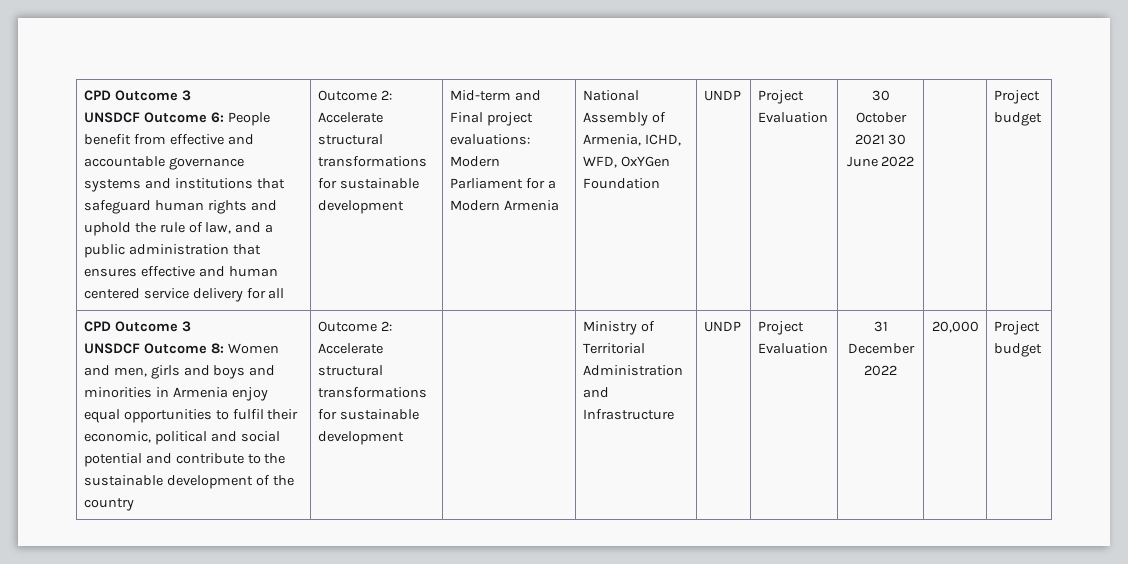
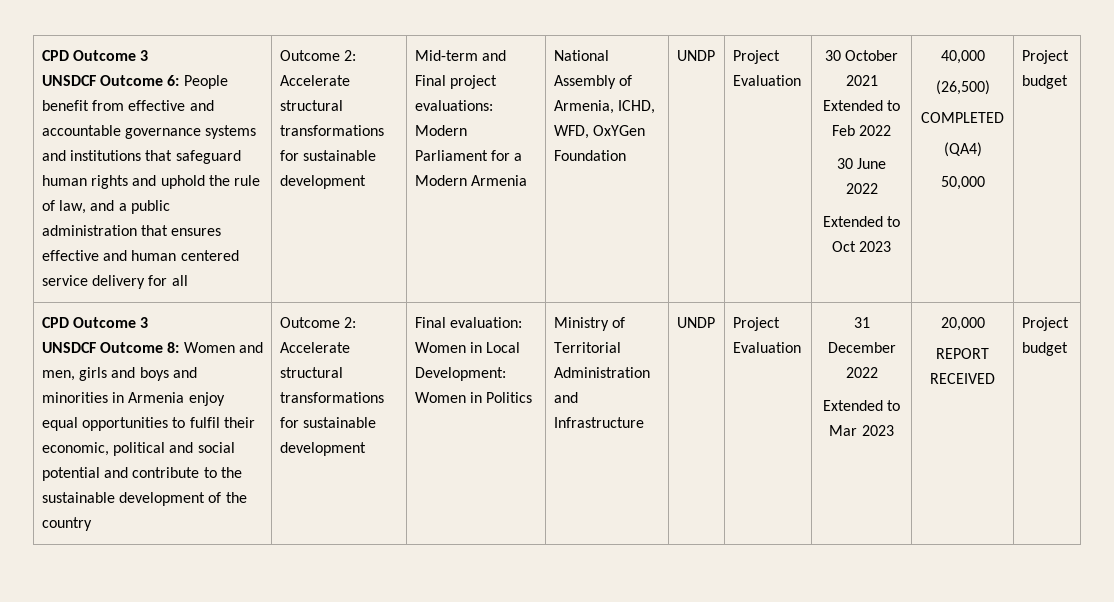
(885, 139) none -> [822,100,901,111] [831,125,892,136] Extended to Feb 2022 //
(915, 161) | -> [822,216,901,227] [831,241,892,252] [940,50,985,64] [935,80,990,95] [921,112,1004,123] [943,142,982,157] [940,176,985,190] // Extended to Oct 2023 | 40,000 // (26,500) // COMPLETED // (QA4) // 50,000
(404, 438) none -> [414,317,522,328] [414,342,521,353] [414,367,506,381] [414,392,533,403] Final evaluation: Women in Local Development: Women in Politics
(897, 370) none -> [822,400,901,411] [829,425,894,436] // Extended to Mar 2023
(979, 327) none -> [936,348,989,359] [930,373,995,384] // REPORT RECEIVED

